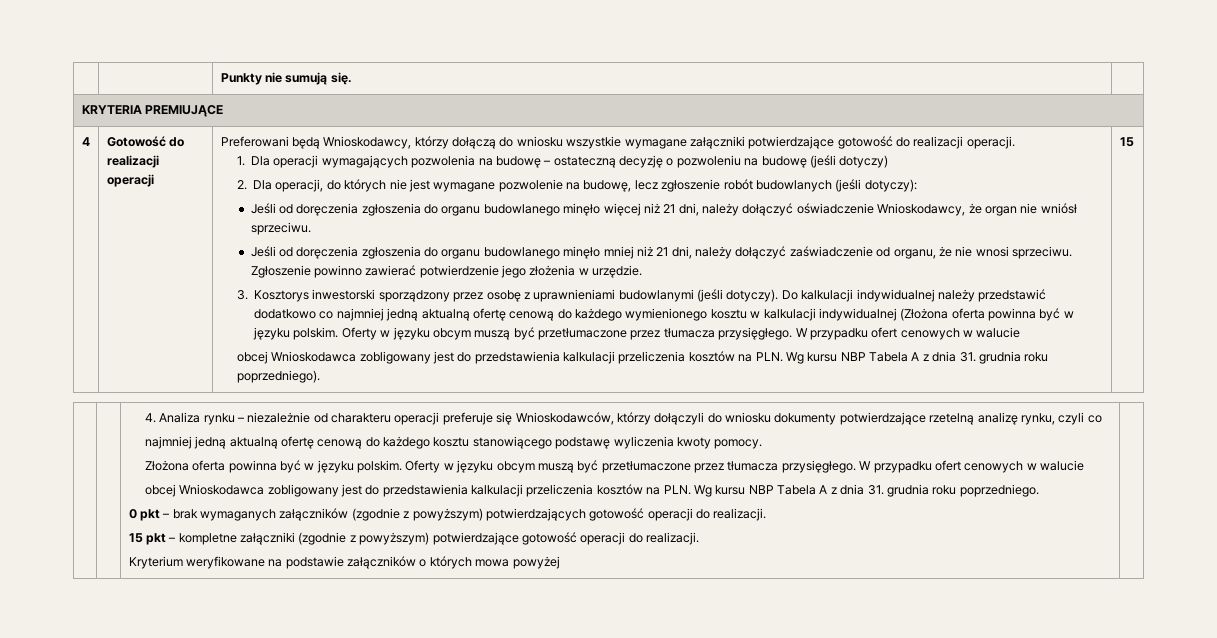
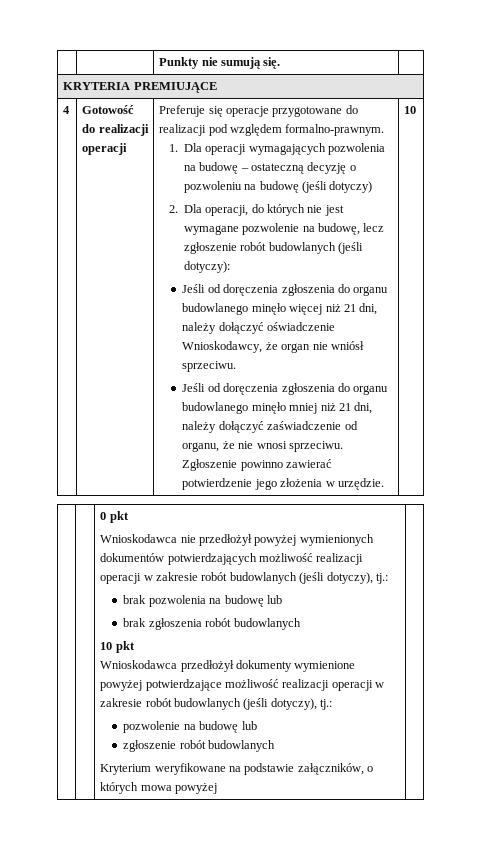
[220,136,1015,149] Preferowani będą Wnioskodawcy, którzy dołączą do wniosku wszystkie wymagane załączniki potwierdzające gotowość do realizacji operacji. -> [159,105,358,117] [159,124,385,136] Preferuje się operacje przygotowane do realizacji pod względem formalno-prawnym.
[236,289,1047,302] [254,308,1074,321] [253,327,1021,340] [236,351,1049,364] [236,370,320,383] [1119,137,1134,147] [144,412,1102,425] [144,436,763,449] [144,460,1085,473] [144,484,1039,497] [128,508,767,521] [128,532,699,545] // 3. Kosztorys inwestorski sporządzony przez osobę z uprawnieniami budowlanymi (jeśli dotyczy). Do kalkulacji indywidualnej należy przedstawić dodatkowo co najmniej jedną aktualną ofertę cenową do każdego wymienionego kosztu w kalkulacji indywidualnej (Złożona oferta powinna być w języku polskim. Oferty w języku obcym muszą być przetłumaczone przez tłumacza przysięgłego. W przypadku ofert cenowych w walucie // obcej Wnioskodawca zobligowany jest do przedstawienia kalkulacji przeliczenia kosztów na PLN. Wg kursu NBP Tabela A z dnia 31. grudnia roku poprzedniego). | 15 // | | 4. Analiza rynku – niezależnie od charakteru operacji preferuje się Wnioskodawców, którzy dołączyli do wniosku dokumenty potwierdzające rzetelną analizę rynku, czyli co // najmniej jedną aktualną ofertę cenową do każdego kosztu stanowiącego podstawę wyliczenia kwoty pomocy. // Złożona oferta powinna być w języku polskim. Oferty w języku obcym muszą być przetłumaczone przez tłumacza przysięgłego. W przypadku ofert cenowych w walucie // obcej Wnioskodawca zobligowany jest do przedstawienia kalkulacji przeliczenia kosztów na PLN. Wg kursu NBP Tabela A z dnia 31. grudnia roku poprzedniego. // 0 pkt – brak wymaganych załączników (zgodnie z powyższym) potwierdzających gotowość operacji do realizacji. // 15 pkt – kompletne załączniki (zgodnie z powyższym) potwierdzające gotowość operacji do realizacji. -> [404,106,417,114] [100,511,129,523] [100,534,374,546] [100,553,364,565] [100,572,388,584] [123,595,282,607] [123,618,301,630] [100,641,135,653] [100,660,356,672] [100,679,385,691] [100,698,333,710] [123,721,257,733] [123,740,276,752] | 10 // | | 0 pkt // Wnioskodawca nie przedłożył powyżej wymienionych dokumentów potwierdzających możliwość realizacji operacji w zakresie robót budowlanych (jeśli dotyczy), tj.: // brak pozwolenia na budowę lub // brak zgłoszenia robót budowlanych // 10 pkt // Wnioskodawca przedłożył dokumenty wymienione powyżej potwierdzające możliwość realizacji operacji w zakresie robót budowlanych (jeśli dotyczy), tj.: // pozwolenie na budowę lub // zgłoszenie robót budowlanych
[346,556,416,569] załączników -> [297,763,364,775] załączników,

